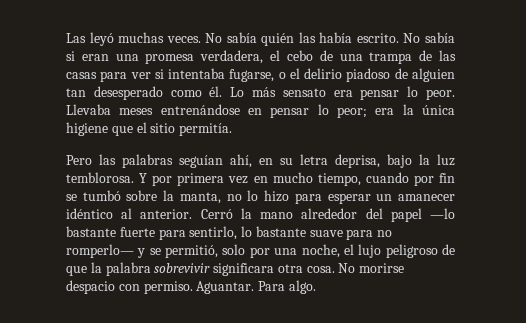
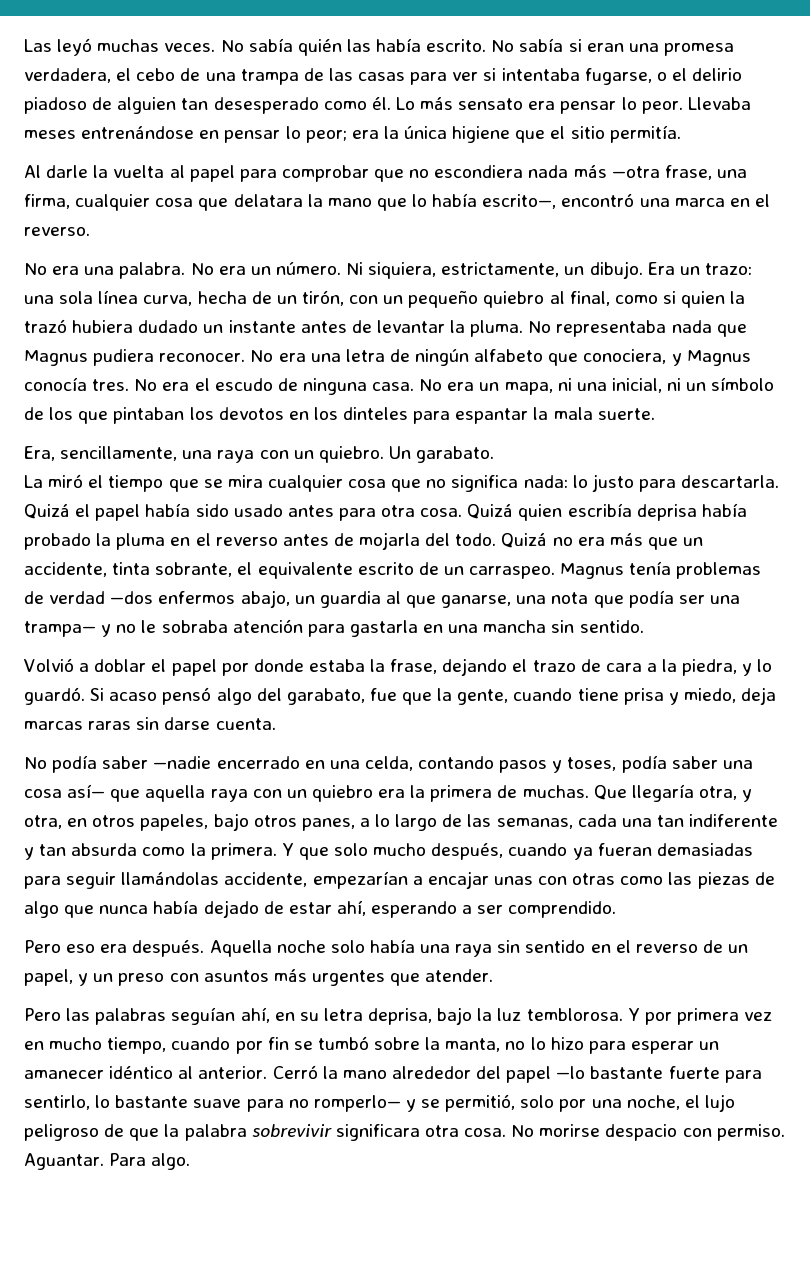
(233, 129) none -> [24,165,747,182] [24,193,770,211] [24,227,90,236] [24,261,752,279] [24,290,746,308] [24,319,747,337] [24,349,751,366] [24,377,775,395] [24,407,655,424] [24,446,495,463] [24,474,780,492] [24,503,747,521] [24,532,704,550] [24,561,762,579] [24,590,740,608] [24,619,644,637] [24,658,773,676] [24,687,777,705] [24,717,276,730] [24,755,753,773] [24,784,753,802] [24,813,779,831] [24,843,753,860] [24,871,775,889] [24,900,617,918] [24,939,749,957] [24,969,494,986] // Al darle la vuelta al papel para comprobar que no escondiera nada más —otra frase, una firma, cualquier cosa que delatara la mano que lo había escrito—, encontró una marca en el reverso. // No era una palabra. No era un número. Ni siquiera, estrictamente, un dibujo. Era un trazo: una sola línea curva, hecha de un tirón, con un pequeño quiebro al final, como si quien la trazó hubiera dudado un instante antes de levantar la pluma. No representaba nada que Magnus pudiera reconocer. No era una letra de ningún alfabeto que conociera, y Magnus conocía tres. No era el escudo de ninguna casa. No era un mapa, ni una inicial, ni un símbolo de los que pintaban los devotos en los dinteles para espantar la mala suerte. // Era, sencillamente, una raya con un quiebro. Un garabato. // La miró el tiempo que se mira cualquier cosa que no significa nada: lo justo para descartarla. Quizá el papel había sido usado antes para otra cosa. Quizá quien escribía deprisa había probado la pluma en el reverso antes de mojarla del todo. Quizá no era más que un accidente, tinta sobrante, el equivalente escrito de un carraspeo. Magnus tenía problemas de verdad —dos enfermos abajo, un guardia al que ganarse, una nota que podía ser una trampa— y no le sobraba atención para gastarla en una mancha sin sentido. // Volvió a doblar el papel por donde estaba la frase, dejando el trazo de cara a la piedra, y lo guardó. Si acaso pensó algo del garabato, fue que la gente, cuando tiene prisa y miedo, deja marcas raras sin darse cuenta. // No podía saber —nadie encerrado en una celda, contando pasos y toses, podía saber una cosa así— que aquella raya con un quiebro era la primera de muchas. Que llegaría otra, y otra, en otros papeles, bajo otros panes, a lo largo de las semanas, cada una tan indiferente y tan absurda como la primera. Y que solo mucho después, cuando ya fueran demasiadas para seguir llamándolas accidente, empezarían a encajar unas con otras como las piezas de algo que nunca había dejado de estar ahí, esperando a ser comprendido. // Pero eso era después. Aquella noche solo había una raya sin sentido en el reverso de un papel, y un preso con asuntos más urgentes que atender.

